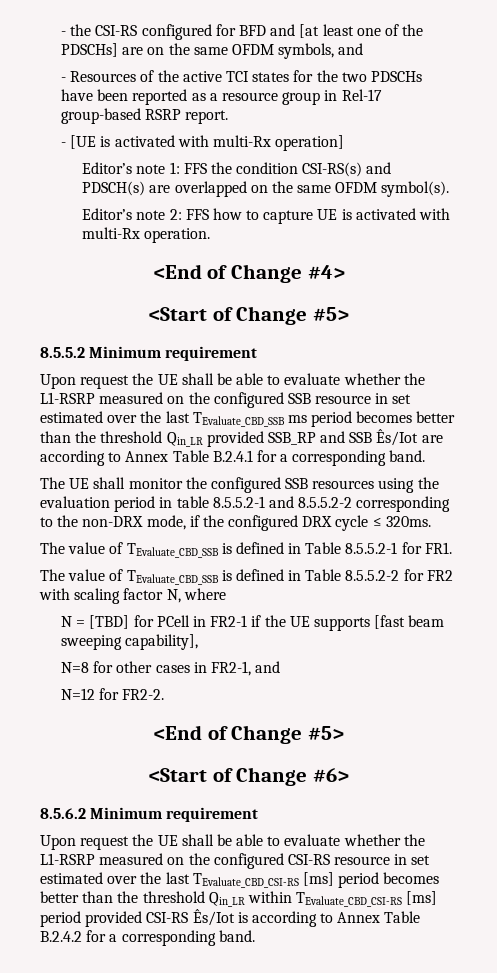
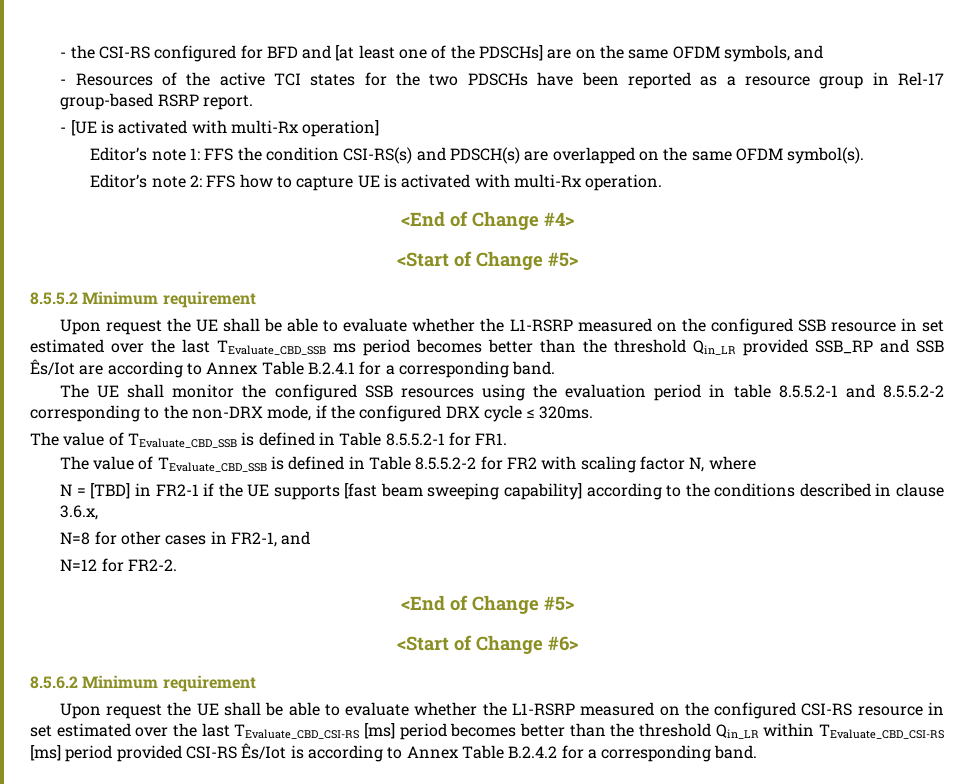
[133,615,190,627] for PCell -> (131, 491) none
[125,634,199,650] capability], -> [504,483,945,500] [60,505,99,520] capability] according to the conditions described in clause 3.6.x,

